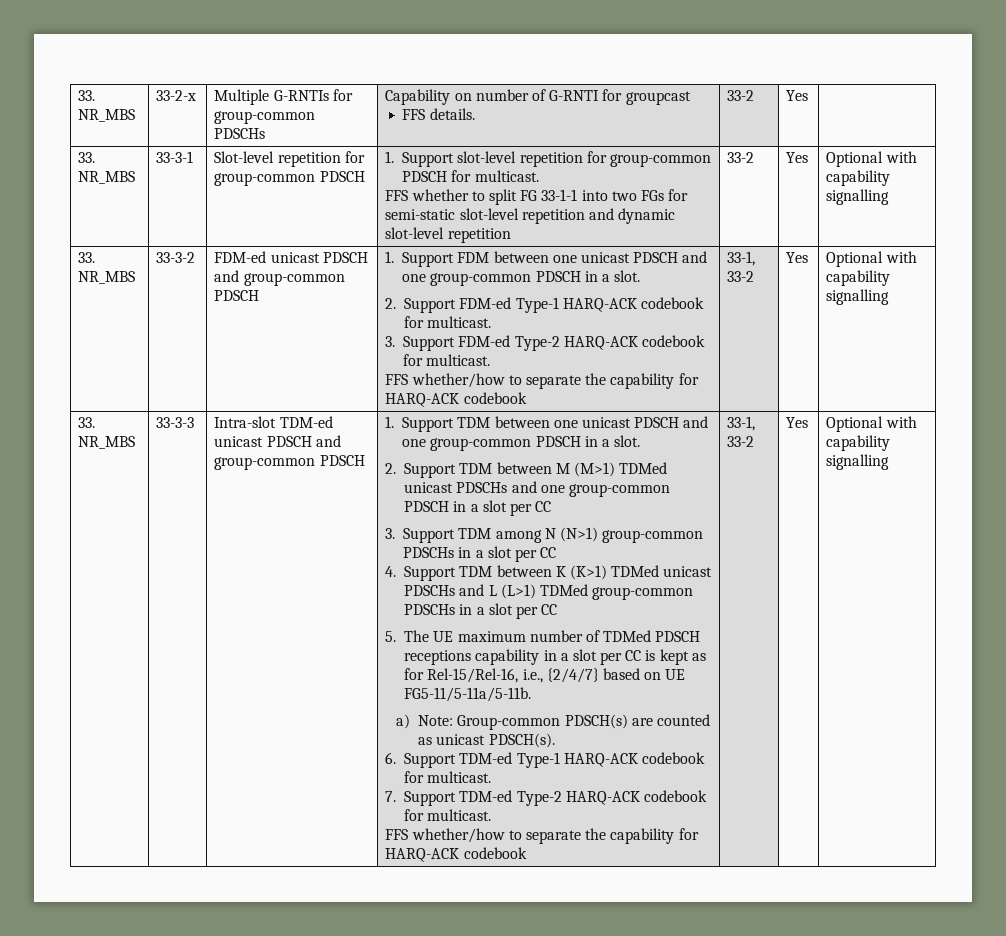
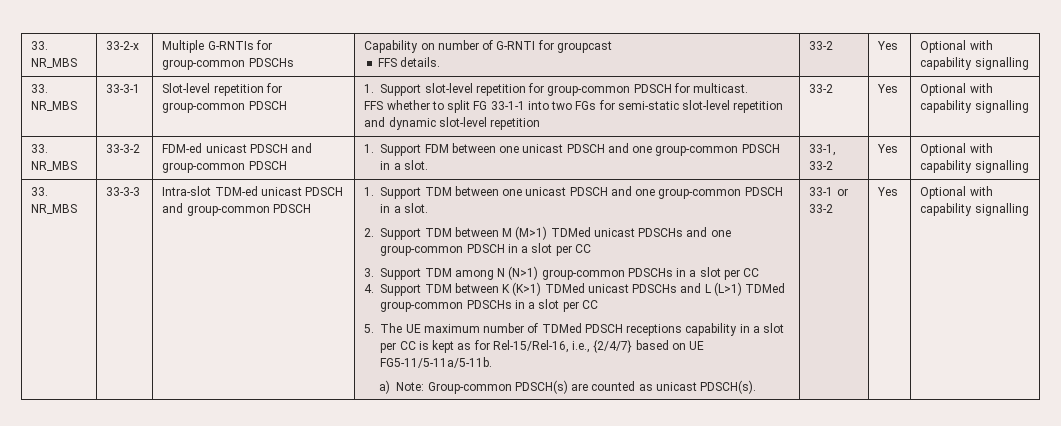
(809, 95) none -> [920,40,993,53] [920,57,1029,70] Optional with capability signalling
[385,297,704,313] [404,316,492,328] [385,335,705,351] [403,354,491,366] [385,373,699,389] [385,392,527,407] // 2. Support FDM-ed Type-1 HARQ-ACK codebook for multicast. // 3. Support FDM-ed Type-2 HARQ-ACK codebook for multicast. // FFS whether/how to separate the capability for HARQ-ACK codebook -> (428, 165) none
[385,752,705,768] [404,771,492,783] [385,790,707,806] [404,809,492,821] [385,828,699,844] [385,847,527,862] [727,416,756,431] // 6. Support TDM-ed Type-1 HARQ-ACK codebook for multicast. // 7. Support TDM-ed Type-2 HARQ-ACK codebook for multicast. // FFS whether/how to separate the capability for HARQ-ACK codebook | 33-1, -> [809,187,848,196] | 33-1 or

